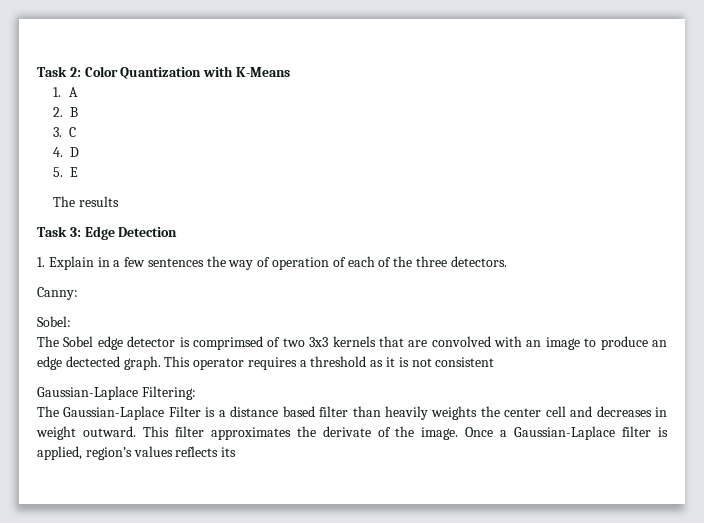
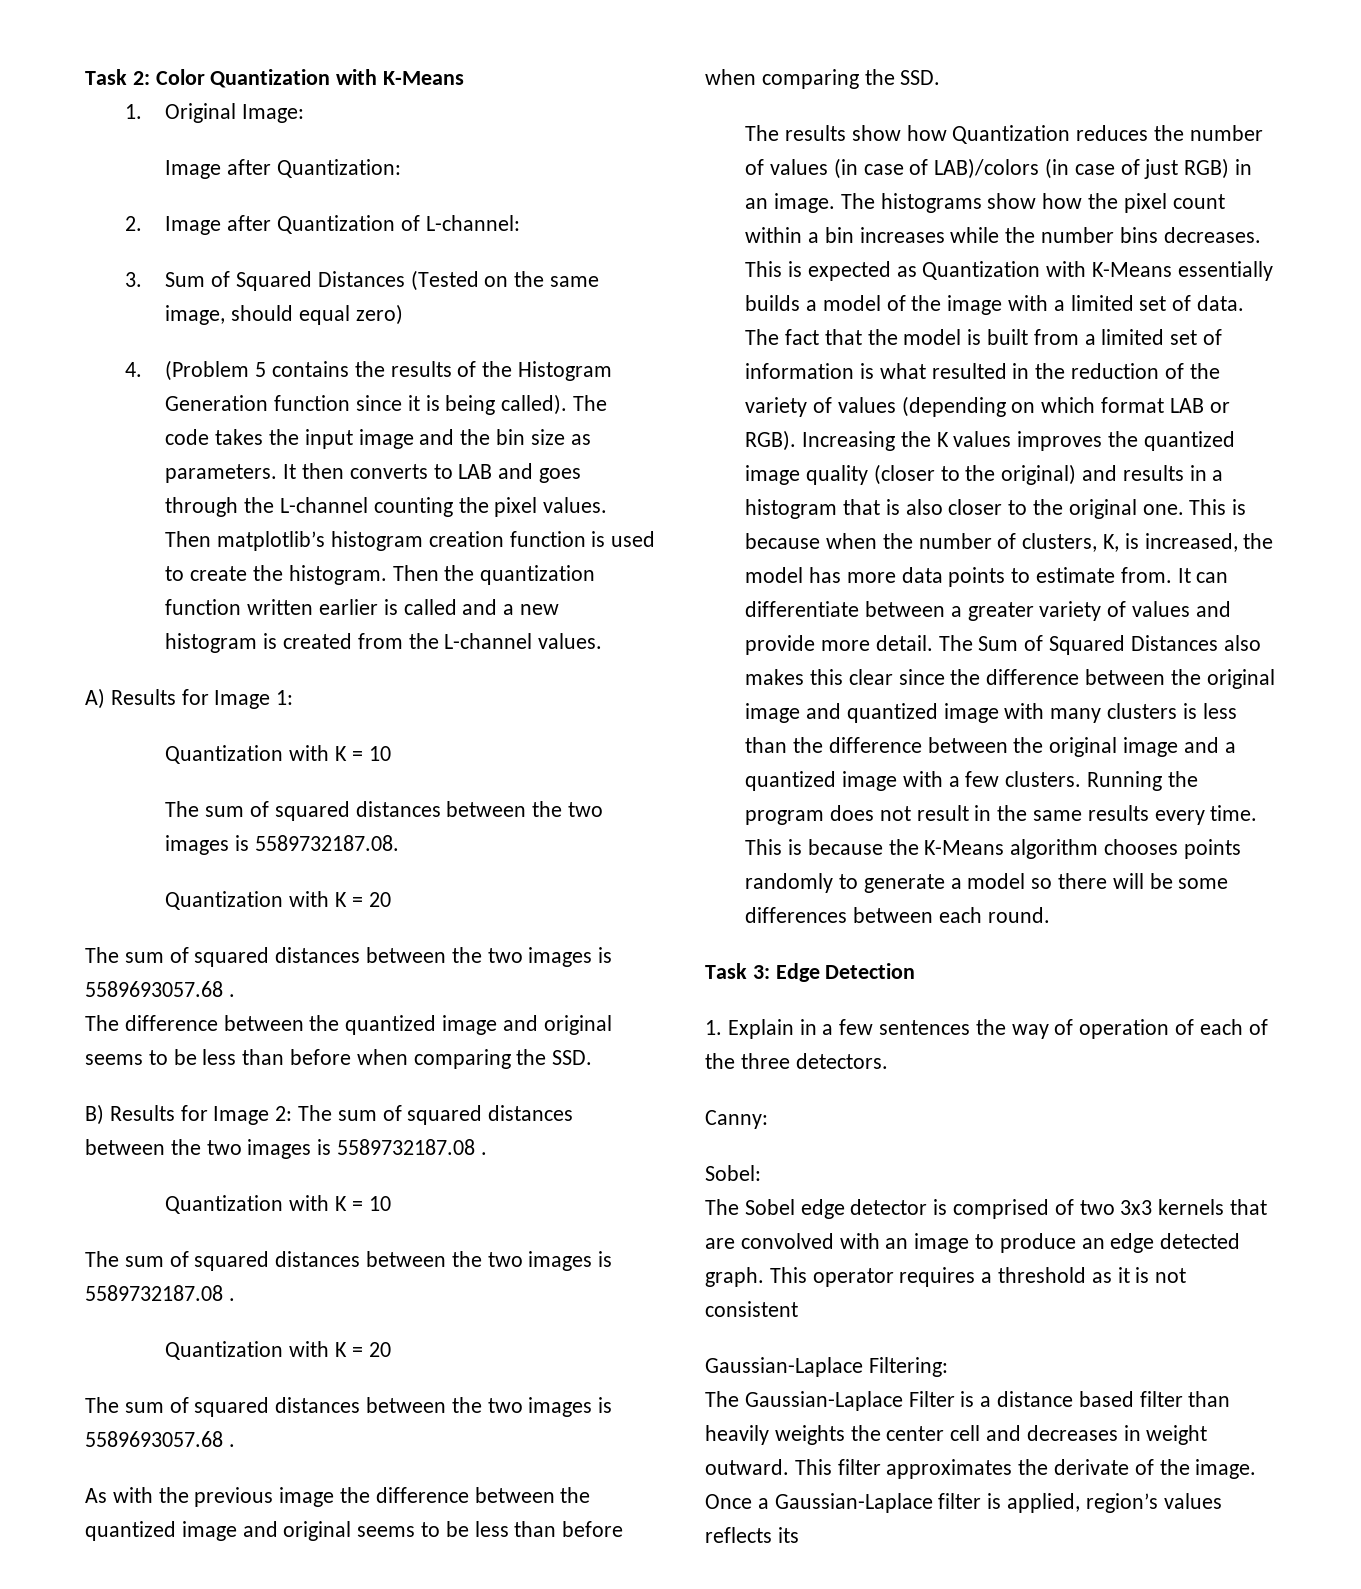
[69,87,79,97] [53,107,79,117] [53,127,77,137] [53,147,80,157] [53,167,79,177] [53,196,120,207] A // 2. B // 3. C // 4. D // 5. E // The results -> [165,103,305,123] [165,159,401,179] [125,215,520,235] [125,270,599,291] [165,304,403,325] [125,360,612,381] [165,394,607,415] [165,429,591,449] [165,463,581,483] [165,497,608,517] [165,531,656,551] [165,565,596,585] [165,599,559,615] [165,633,603,653] [85,688,294,709] [165,745,391,764] [165,801,603,821] [165,835,399,855] [165,891,391,910] [85,947,613,967] [85,981,235,997] [85,1015,612,1035] [85,1049,593,1069] [85,1104,574,1125] [85,1139,487,1159] [165,1195,391,1214] [85,1251,613,1271] [85,1285,235,1301] [165,1341,391,1360] [85,1397,613,1417] [85,1431,235,1447] [85,1487,591,1507] [85,1521,624,1541] [705,69,941,89] [745,125,1263,144] [745,158,1253,179] [745,193,1225,213] [745,227,1261,243] [745,261,1273,281] [745,295,1245,315] [745,329,1223,345] [745,363,1220,379] [745,396,1230,417] [745,430,1235,451] [745,464,1224,485] [745,499,1247,519] [745,533,1274,552] [745,567,1229,587] [745,601,1231,621] [745,635,1261,655] [745,669,1275,689] [745,703,1237,723] [745,737,1236,757] [745,771,1198,791] [745,805,1258,825] [745,839,1241,859] [745,873,1229,893] [745,907,1050,923] Original Image: // Image after Quantization: // 2. Image after Quantization of L-channel: // 3. Sum of Squared Distances (Tested on the same image, should equal zero) // 4. (Problem 5 contains the results of the Histogram Generation function since it is being called). The code takes the input image and the bin size as parameters. It then converts to LAB and goes through the L-channel counting the pixel values. Then matplotlib’s histogram creation function is used to create the histogram. Then the quantization function written earlier is called and a new histogram is created from the L-channel values. // A) Results for Image 1: // Quantization with K = 10 // The sum of squared distances between the two images is 5589732187.08. // Quantization with K = 20 // The sum of squared distances between the two images is 5589693057.68 . // The difference between the quantized image and original seems to be less than before when comparing the SSD. // B) Results for Image 2: The sum of squared distances between the two images is 5589732187.08 . // Quantization with K = 10 // The sum of squared distances between the two images is 5589732187.08 . // Quantization with K = 20 // The sum of squared distances between the two images is 5589693057.68 . // As with the previous image the difference between the quantized image and original seems to be less than before when comparing the SSD. // The results show how Quantization reduces the number of values (in case of LAB)/colors (in case of just RGB) in an image. The histograms show how the pixel count within a bin increases while the number bins decreases. This is expected as Quantization with K-Means essentially builds a model of the image with a limited set of data. The fact that the model is built from a limited set of information is what resulted in the reduction of the variety of values (depending on which format LAB or RGB). Increasing the K values improves the quantized image quality (closer to the original) and results in a histogram that is also closer to the original one. This is because when the number of clusters, K, is increased, the model has more data points to estimate from. It can differentiate between a greater variety of values and provide more detail. The Sum of Squared Distances also makes this clear since the difference between the original image and quantized image with many clusters is less than the difference between the original image and a quantized image with a few clusters. Running the program does not result in the same results every time. This is because the K-Means algorithm chooses points randomly to generate a model so there will be some differences between each round.
[192,336,263,350] comprimsed -> [953,1199,1050,1219] comprised
[65,356,120,367] dectected -> [1160,1233,1241,1249] detected

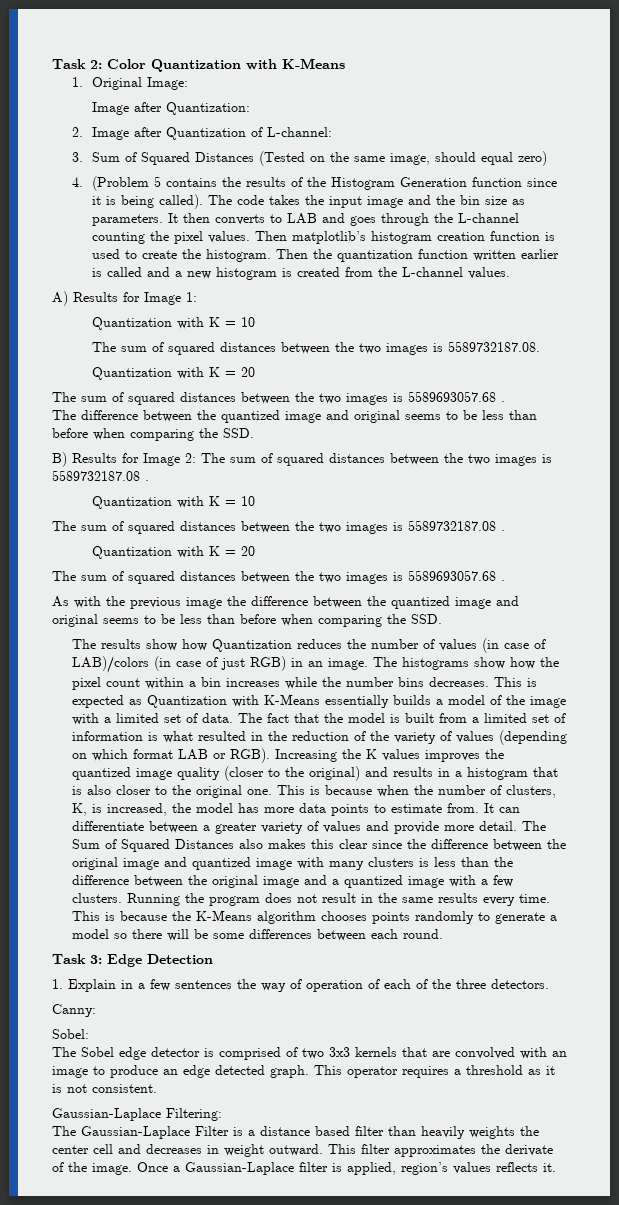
[705,1301,798,1317] consistent -> [92,1084,157,1093] consistent.
[777,1527,799,1543] its -> [543,1163,556,1172] it.

